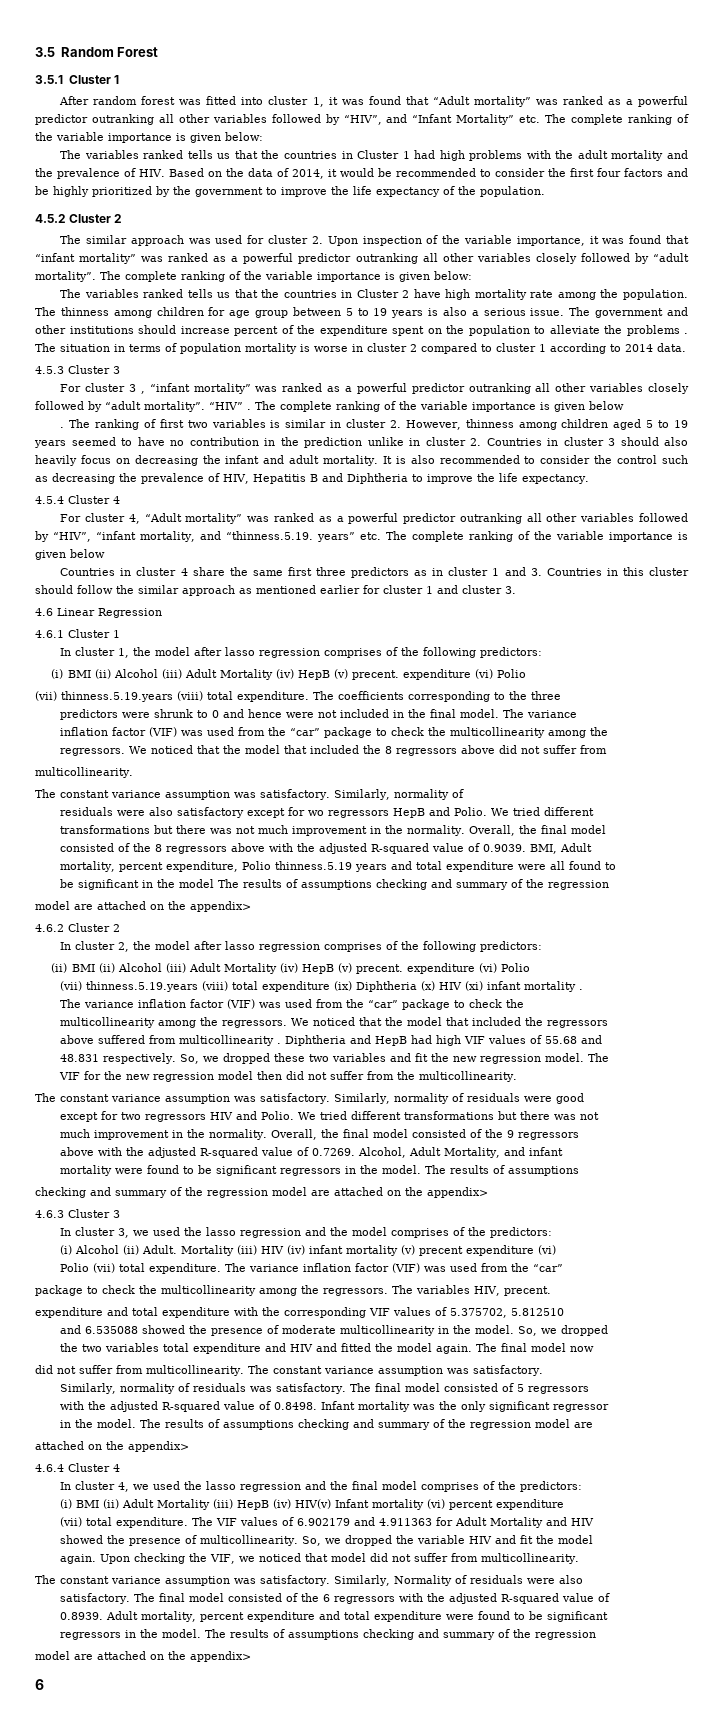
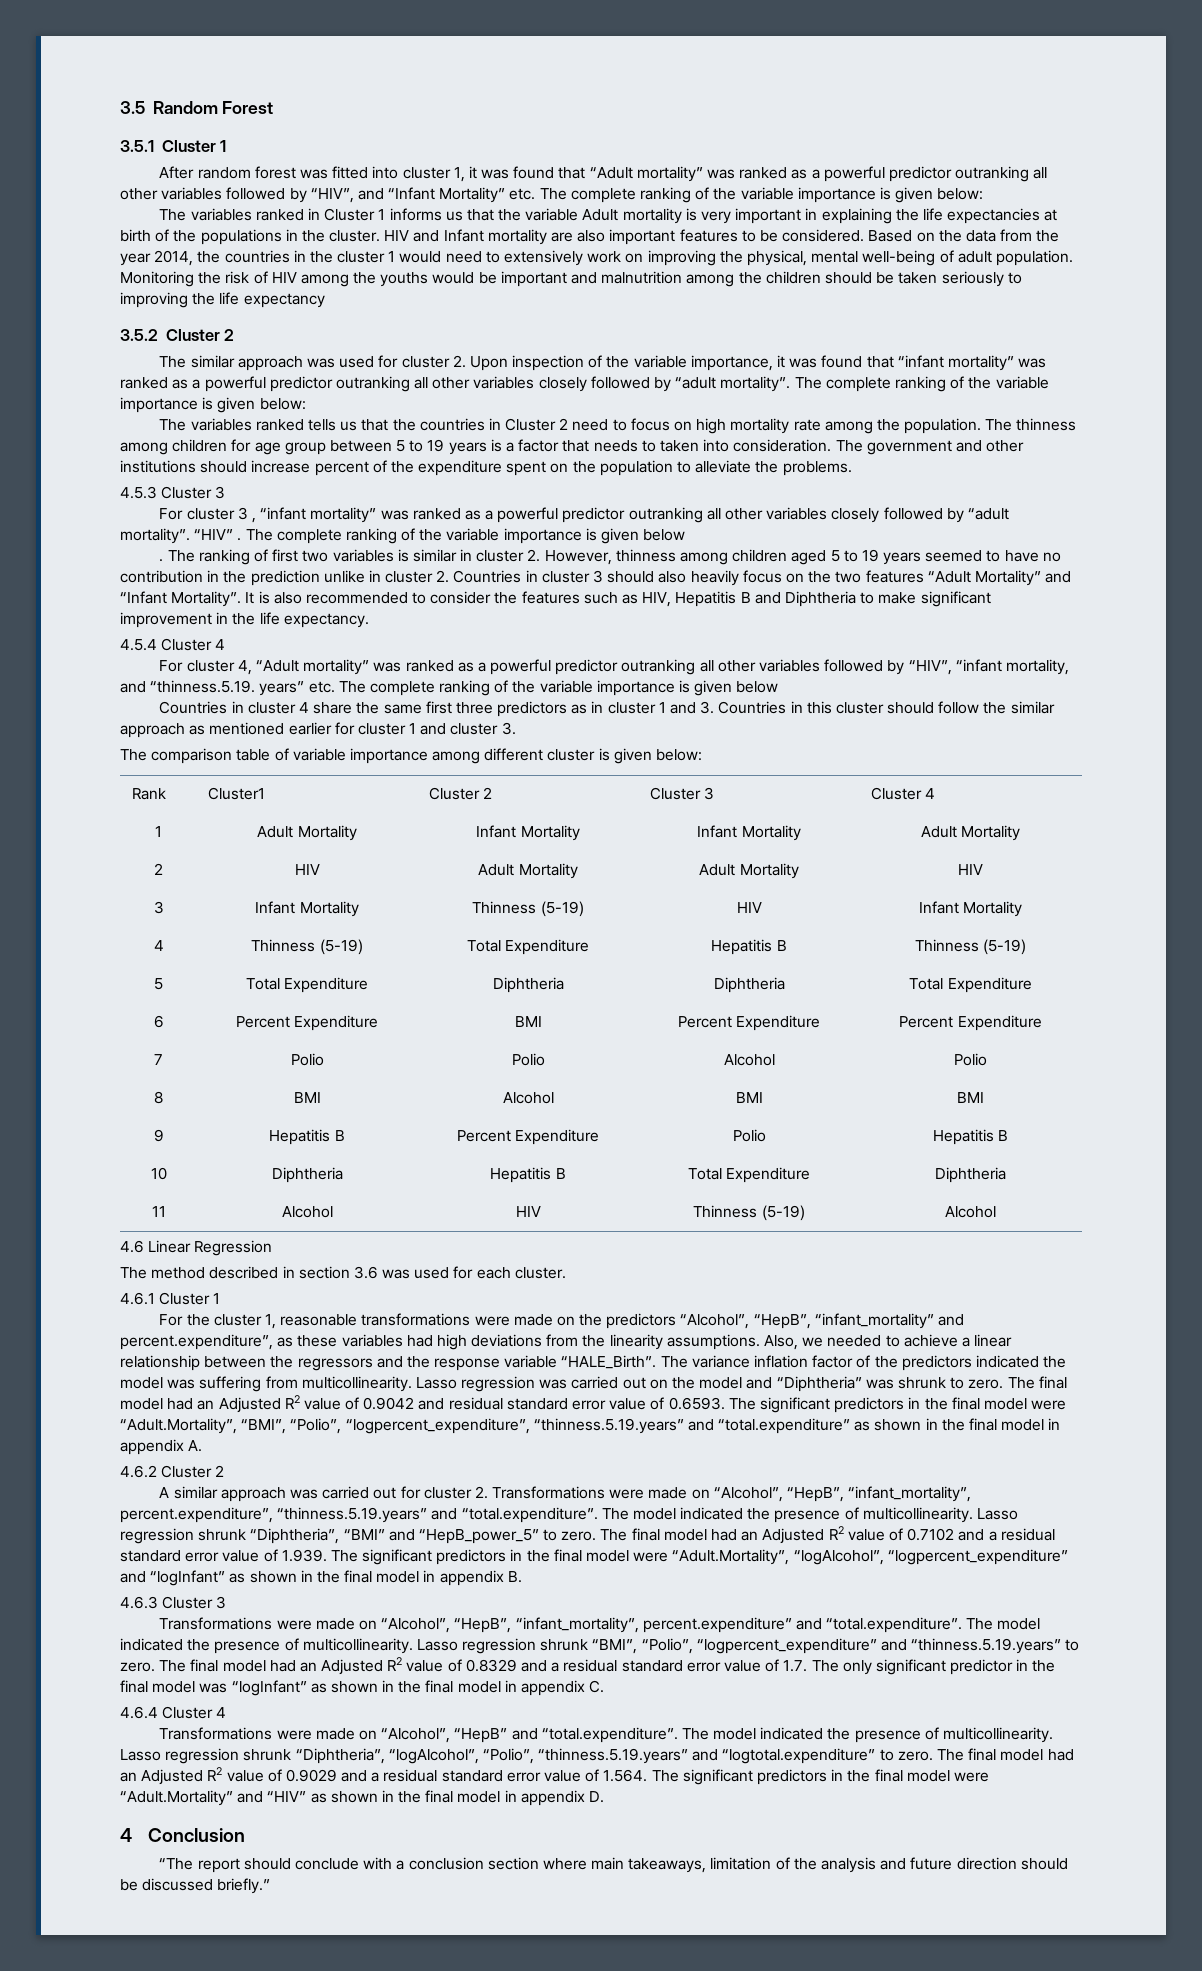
[187,150,688,161] [35,168,689,179] [35,186,327,197] tells us that the countries in Cluster 1 had high problems with the adult mortality and the prevalence of HIV. Based on the data of 2014, it would be recommended to consider the first four factors and be highly prioritized by the government to improve -> [307,208,1058,224] [120,229,1060,245] [120,250,1073,266] [120,271,1022,287] [120,292,188,308] in Cluster 1 informs us that the variable Adult mortality is very important in explaining the life expectancies at birth of the populations in the cluster. HIV and Infant mortality are also important features to be considered. Based on the data from the year 2014, the countries in the cluster 1 would need to extensively work on improving the physical, mental well-being of adult population. Monitoring the risk of HIV among the youths would be important and malnutrition among the children should be taken seriously to improving
[443,186,545,197] [35,214,66,223] of the population. // 4.5.2 -> [120,329,158,341] // 3.5.2
[413,289,441,298] have -> [572,418,692,431] need to focus on
[442,307,565,316] also a serious issue. -> [506,439,832,452] a factor that needs to taken into consideration.
[626,325,688,336] [35,343,686,354] problems . The situation in terms of population mortality is worse in cluster 2 compared to cluster 1 according to 2014 data. -> [782,461,852,476] problems.
[134,455,379,466] decreasing the infant and adult mortality. -> [808,570,1072,586] [120,591,242,607] the two features “Adult Mortality” and “Infant Mortality”.
[617,455,658,464] control -> [521,591,580,604] features
[52,473,220,484] decreasing the prevalence of -> (639, 599) none
[426,474,473,484] improve -> [878,591,991,607] [120,612,229,628] make significant improvement in
[35,608,162,618] [35,629,120,638] [60,647,543,658] [50,669,527,680] [35,691,561,702] [60,709,578,720] [60,727,609,738] [60,745,608,756] [35,767,133,778] [35,789,464,800] [60,807,595,818] [60,825,607,836] [60,843,593,854] [60,861,617,872] [60,879,610,890] [35,901,251,912] [35,923,120,932] [60,941,543,952] [50,963,531,974] [60,981,584,992] [60,999,525,1010] [60,1017,609,1028] [60,1035,603,1046] [60,1053,610,1064] [59,1071,518,1082] [35,1093,584,1104] [60,1111,600,1122] [60,1129,580,1140] [60,1147,564,1158] [60,1165,580,1176] [35,1187,488,1198] [35,1209,120,1218] [60,1227,553,1238] [60,1245,557,1256] [60,1263,564,1274] [35,1285,551,1296] [35,1307,564,1318] [60,1325,609,1336] [60,1343,595,1354] [35,1365,543,1376] [60,1383,590,1394] [60,1401,610,1412] [60,1419,594,1430] [35,1441,189,1452] [35,1463,120,1472] [60,1481,583,1492] [60,1499,565,1510] [60,1517,595,1528] [60,1535,594,1546] [60,1553,580,1564] [35,1575,583,1586] [60,1593,611,1604] [60,1611,609,1622] [60,1629,597,1640] [35,1651,251,1662] [35,1679,44,1690] 4.6 Linear Regression // 4.6.1 Cluster 1 // In cluster 1, the model after lasso regression comprises of the following predictors: // (i) BMI (ii) Alcohol (iii) Adult Mortality (iv) HepB (v) precent. expenditure (vi) Polio // (vii) thinness.5.19.years (viii) total expenditure. The coefficients corresponding to the three // predictors were shrunk to 0 and hence were not included in the final model. The variance // inflation factor (VIF) was used from the “car” package to check the multicollinearity among the // regressors. We noticed that the model that included the 8 regressors above did not suffer from // multicollinearity. // The constant variance assumption was satisfactory. Similarly, normality of // residuals were also satisfactory except for wo regressors HepB and Polio. We tried different // transformations but there was not much improvement in the normality. Overall, the final model // consisted of the 8 regressors above with the adjusted R-squared value of 0.9039. BMI, Adult // mortality, percent expenditure, Polio thinness.5.19 years and total expenditure were all found to // be significant in the model The results of assumptions checking and summary of the regression // model are attached on the appendix> // 4.6.2 Cluster 2 // In cluster 2, the model after lasso regression comprises of the following predictors: // (ii) BMI (ii) Alcohol (iii) Adult Mortality (iv) HepB (v) precent. expenditure (vi) Polio // (vii) thinness.5.19.years (viii) total expenditure (ix) Diphtheria (x) HIV (xi) infant mortality . // The variance inflation factor (VIF) was used from the “car” package to check the // multicollinearity among the regressors. We noticed that the model that included the regressors // above suffered from multicollinearity . Diphtheria and HepB had high VIF values of 55.68 and // 48.831 respectively. So, we dropped these two variables and fit the new regression model. The // VIF for the new regression model then did not suffer from the multicollinearity. // The constant variance assumption was satisfactory. Similarly, normality of residuals were good // except for two regressors HIV and Polio. We tried different transformations but there was not // much improvement in the normality. Overall, the final model consisted of the 9 regressors // above with the adjusted R-squared value of 0.7269. Alcohol, Adult Mortality, and infant // mortality were found to be significant regressors in the model. The results of assumptions // checking and summary of the regression model are attached on the appendix> // 4.6.3 Cluster 3 // In cluster 3, we used the lasso regression and the model comprises of the predictors: // (i) Alcohol (ii) Adult. Mortality (iii) HIV (iv) infant mortality (v) precent expenditure (vi) // Polio (vii) total expenditure. The variance inflation factor (VIF) was used from the “car” // package to check the multicollinearity among the regressors. The variables HIV, precent. // expenditure and total expenditure with the corresponding VIF values of 5.375702, 5.812510 // and 6.535088 showed the presence of moderate multicollinearity in the model. So, we dropped // the two variables total expenditure and HIV and fitted the model again. The final model now // did not suffer from multicollinearity. The constant variance assumption was satisfactory. // Similarly, normality of residuals was satisfactory. The final model consisted of 5 regressors // with the adjusted R-squared value of 0.8498. Infant mortality was the only significant regressor // in the model. The results of assumptions checking and summary of the regression model are // attached on the appendix> // 4.6.4 Cluster 4 // In cluster 4, we used the lasso regression and the final model comprises of the predictors: // (i) BMI (ii) Adult Mortality (iii) HepB (iv) HIV(v) Infant mortality (vi) percent expenditure // (vii) total expenditure. The VIF values of 6.902179 and 4.911363 for Adult Mortality and HIV // showed the presence of multicollinearity. So, we dropped the variable HIV and fit the model // again. Upon checking the VIF, we noticed that model did not suffer from multicollinearity. // The constant variance assumption was satisfactory. Similarly, Normality of residuals were also // satisfactory. The final model consisted of the 6 regressors with the adjusted R-squared value of // 0.8939. Adult mortality, percent expenditure and total expenditure were found to be significant // regressors in the model. The results of assumptions checking and summary of the regression // model are attached on the appendix> // 6 -> [120,748,703,764] [131,788,166,800] [207,787,265,800] [428,787,492,800] [649,787,714,800] [870,787,935,800] [155,826,162,837] [257,825,357,841] [476,825,580,841] [697,825,801,841] [920,825,1021,841] [154,863,163,875] [294,864,320,875] [478,863,578,879] [699,863,799,879] [958,864,983,875] [153,901,164,914] [255,901,359,917] [472,901,584,917] [736,902,762,913] [918,901,1023,917] [153,940,164,951] [251,939,363,955] [466,939,590,955] [711,939,787,955] [914,939,1027,955] [154,978,163,990] [245,977,369,993] [492,977,564,993] [713,977,785,993] [909,977,1032,993] [153,1015,164,1028] [235,1015,379,1031] [514,1016,542,1027] [677,1015,821,1031] [899,1015,1042,1031] [154,1054,163,1065] [290,1053,324,1066] [511,1053,545,1066] [723,1054,775,1066] [954,1053,987,1066] [154,1091,163,1104] [293,1092,321,1103] [502,1092,554,1104] [735,1092,763,1103] [957,1092,984,1103] [153,1129,164,1142] [269,1129,345,1145] [456,1129,600,1145] [732,1129,766,1142] [932,1129,1009,1145] [150,1167,167,1180] [271,1167,343,1183] [490,1167,566,1183] [687,1167,811,1183] [935,1167,1006,1183] [151,1206,166,1217] [281,1206,333,1218] [515,1206,541,1217] [693,1205,805,1221] [945,1206,996,1218] [120,1240,273,1256] [120,1266,566,1279] [120,1292,221,1305] [159,1313,964,1329] [120,1334,1013,1350] [120,1355,1067,1371] [120,1376,1067,1392] [120,1395,1067,1413] [120,1418,1061,1434] [120,1439,203,1455] [120,1465,225,1478] [159,1486,972,1502] [120,1507,1019,1523] [120,1526,1055,1544] [120,1549,1068,1565] [120,1570,522,1586] [120,1596,227,1609] [159,1617,1041,1633] [120,1638,1080,1654] [120,1657,1056,1675] [120,1680,605,1696] [120,1706,227,1719] [159,1727,1053,1743] [120,1748,1074,1764] [120,1767,989,1785] [120,1790,605,1806] [120,1828,246,1842] [159,1857,1068,1873] [120,1878,271,1894] The comparison table of variable importance among different cluster is given below: // Rank | Cluster1 | Cluster 2 | Cluster 3 | Cluster 4 // 1 | Adult Mortality | Infant Mortality | Infant Mortality | Adult Mortality // 2 | HIV | Adult Mortality | Adult Mortality | HIV // 3 | Infant Mortality | Thinness (5-19) | HIV | Infant Mortality // 4 | Thinness (5-19) | Total Expenditure | Hepatitis B | Thinness (5-19) // 5 | Total Expenditure | Diphtheria | Diphtheria | Total Expenditure // 6 | Percent Expenditure | BMI | Percent Expenditure | Percent Expenditure // 7 | Polio | Polio | Alcohol | Polio // 8 | BMI | Alcohol | BMI | BMI // 9 | Hepatitis B | Percent Expenditure | Polio | Hepatitis B // 10 | Diphtheria | Hepatitis B | Total Expenditure | Diphtheria // 11 | Alcohol | HIV | Thinness (5-19) | Alcohol // 4.6 Linear Regression // The method described in section 3.6 was used for each cluster. // 4.6.1 Cluster 1 // For the cluster 1, reasonable transformations were made on the predictors “Alcohol”, “HepB”, “infant_mortality” and percent.expenditure”, as these variables had high deviations from the linearity assumptions. Also, we needed to achieve a linear relationship between the regressors and the response variable “HALE_Birth”. The variance inflation factor of the predictors indicated the model was suffering from multicollinearity. Lasso regression was carried out on the model and “Diphtheria” was shrunk to zero. The final model had an Adjusted R2 value of 0.9042 and residual standard error value of 0.6593. The significant predictors in the final model were “Adult.Mortality”, “BMI”, “Polio”, “logpercent_expenditure”, “thinness.5.19.years” and “total.expenditure” as shown in the final model in appendix A. // 4.6.2 Cluster 2 // A similar approach was carried out for cluster 2. Transformations were made on “Alcohol”, “HepB”, “infant_mortality”, percent.expenditure”, “thinness.5.19.years” and “total.expenditure”. The model indicated the presence of multicollinearity. Lasso regression shrunk “Diphtheria”, “BMI” and “HepB_power_5” to zero. The final model had an Adjusted R2 value of 0.7102 and a residual standard error value of 1.939. The significant predictors in the final model were “Adult.Mortality”, “logAlcohol”, “logpercent_expenditure” and “logInfant” as shown in the final model in appendix B. // 4.6.3 Cluster 3 // Transformations were made on “Alcohol”, “HepB”, “infant_mortality”, percent.expenditure” and “total.expenditure”. The model indicated the presence of multicollinearity. Lasso regression shrunk “BMI”, “Polio”, “logpercent_expenditure” and “thinness.5.19.years” to zero. The final model had an Adjusted R2 value of 0.8329 and a residual standard error value of 1.7. The only significant predictor in the final model was “logInfant” as shown in the final model in appendix C. // 4.6.4 Cluster 4 // Transformations were made on “Alcohol”, “HepB” and “total.expenditure”. The model indicated the presence of multicollinearity. Lasso regression shrunk “Diphtheria”, “logAlcohol”, “Polio”, “thinness.5.19.years” and “logtotal.expenditure” to zero. The final model had an Adjusted R2 value of 0.9029 and a residual standard error value of 1.564. The significant predictors in the final model were “Adult.Mortality” and “HIV” as shown in the final model in appendix D. // 4 Conclusion // “The report should conclude with a conclusion section where main takeaways, limitation of the analysis and future direction should be discussed briefly.”

